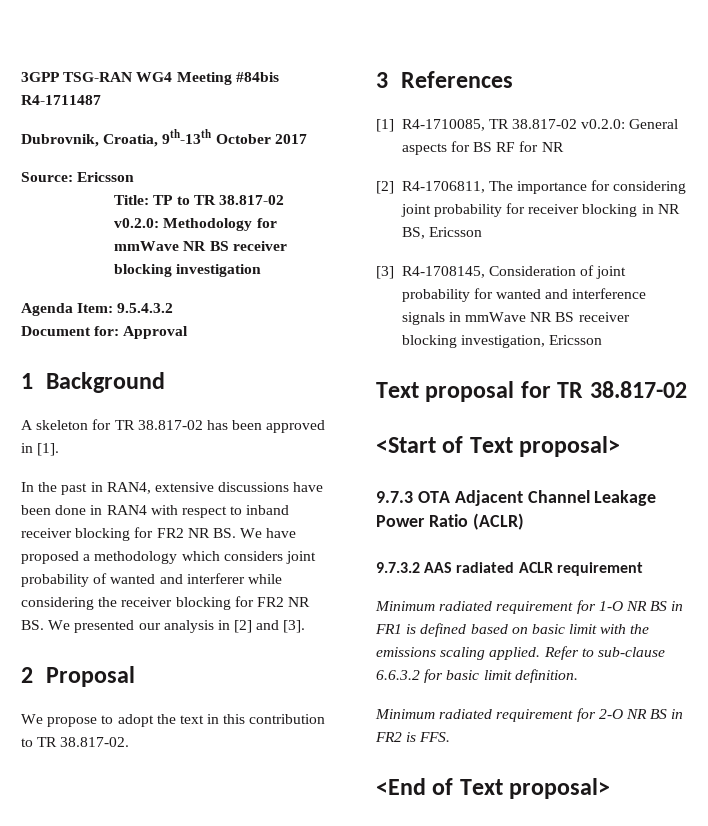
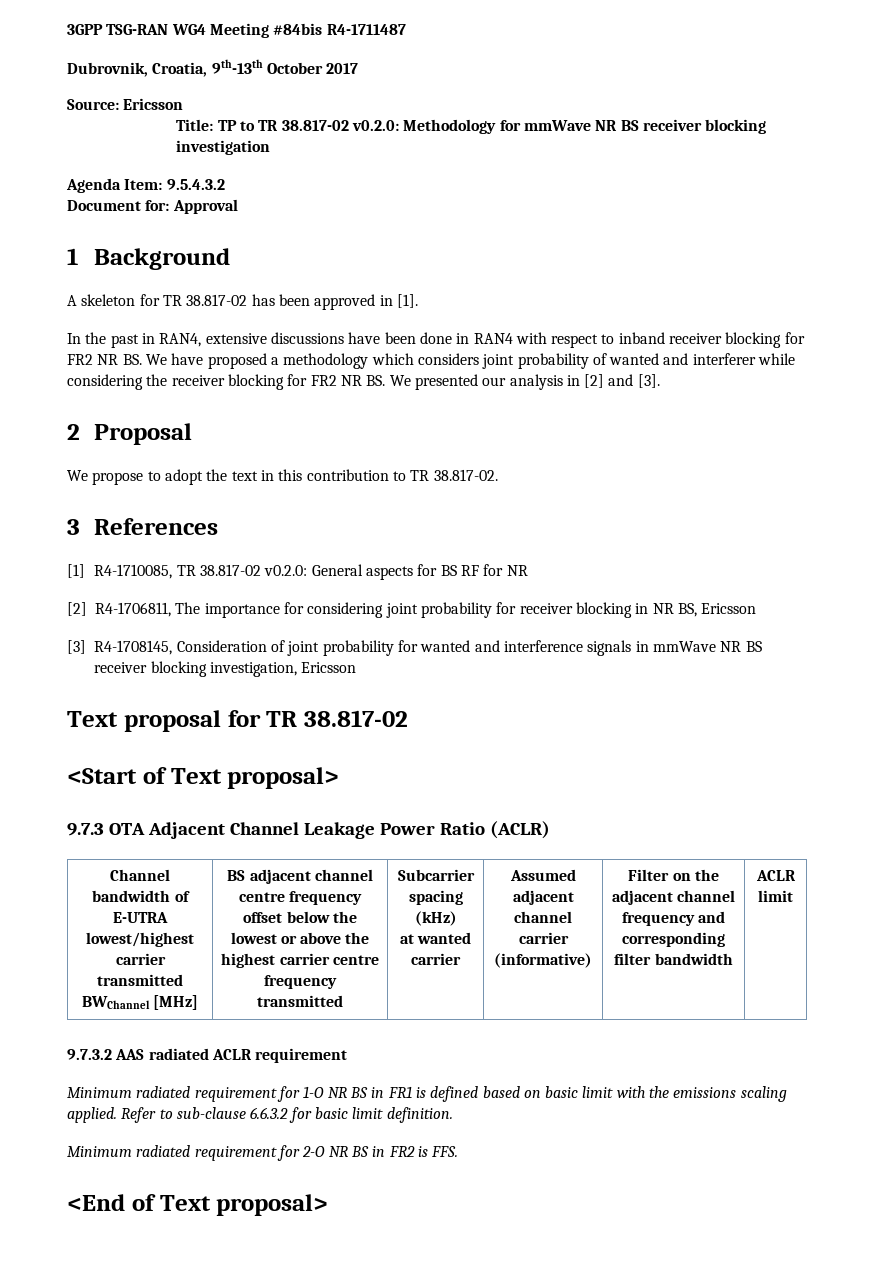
(524, 521) none -> [110,869,170,881] [92,890,190,902] [113,912,168,923] [86,932,194,947] [115,953,166,965] [97,974,183,986] [81,995,199,1010] [227,869,373,884] [238,891,363,905] [243,911,357,923] [230,932,370,944] [221,953,379,968] [264,975,337,989] [257,995,343,1007] [397,869,475,881] [408,890,463,905] [414,911,457,926] [399,932,472,944] [411,953,461,965] [509,869,576,881] [512,890,574,905] [514,911,572,923] [518,932,569,944] [494,953,592,968] [628,869,719,881] [611,890,736,905] [621,911,726,926] [622,932,725,947] [614,953,733,965] [755,870,796,881] [758,890,793,902] // Channel bandwidth of E-UTRA lowest/highest carrier transmitted BWChannel [MHz] | BS adjacent channel centre frequency offset below the lowest or above the highest carrier centre frequency transmitted | Subcarrier spacing (kHz) // at wanted carrier | Assumed adjacent channel carrier (informative) | Filter on the adjacent channel frequency and corresponding filter bandwidth | ACLR limit

